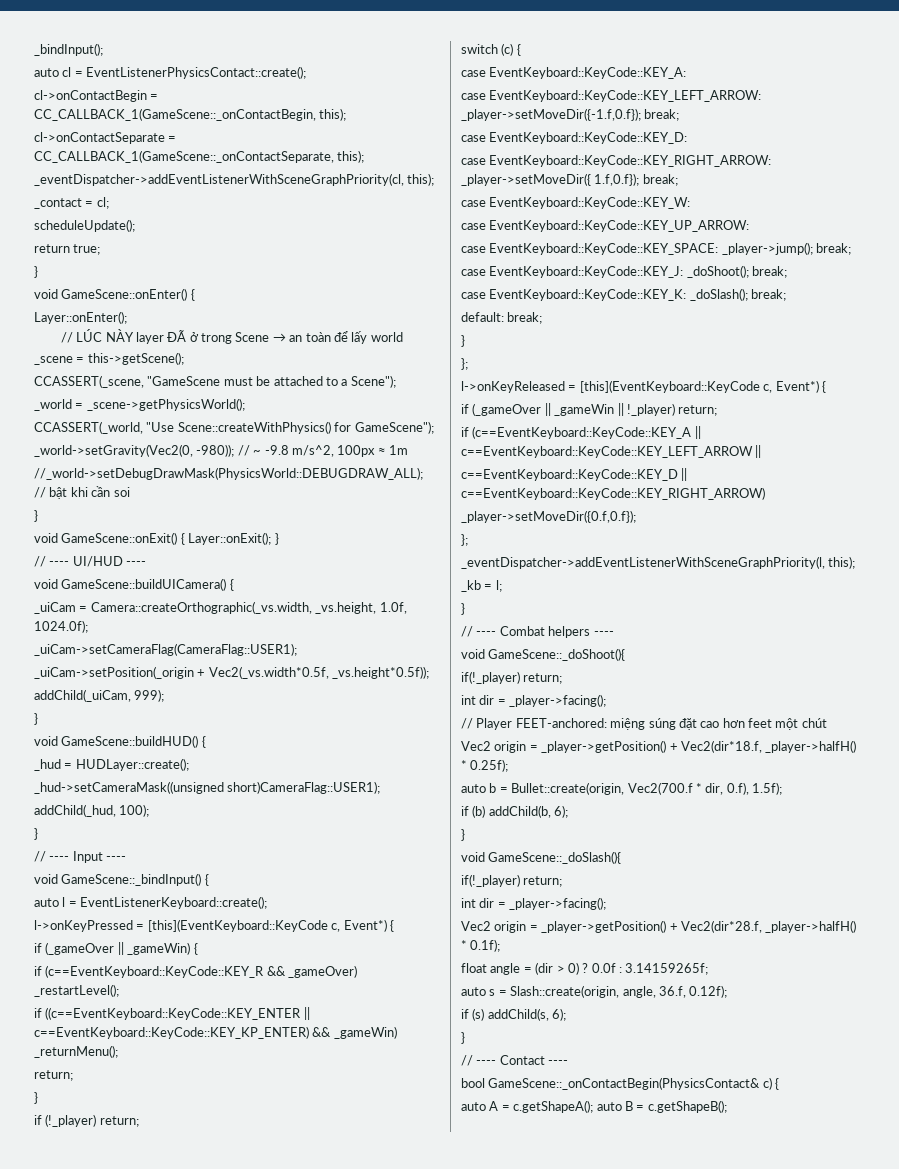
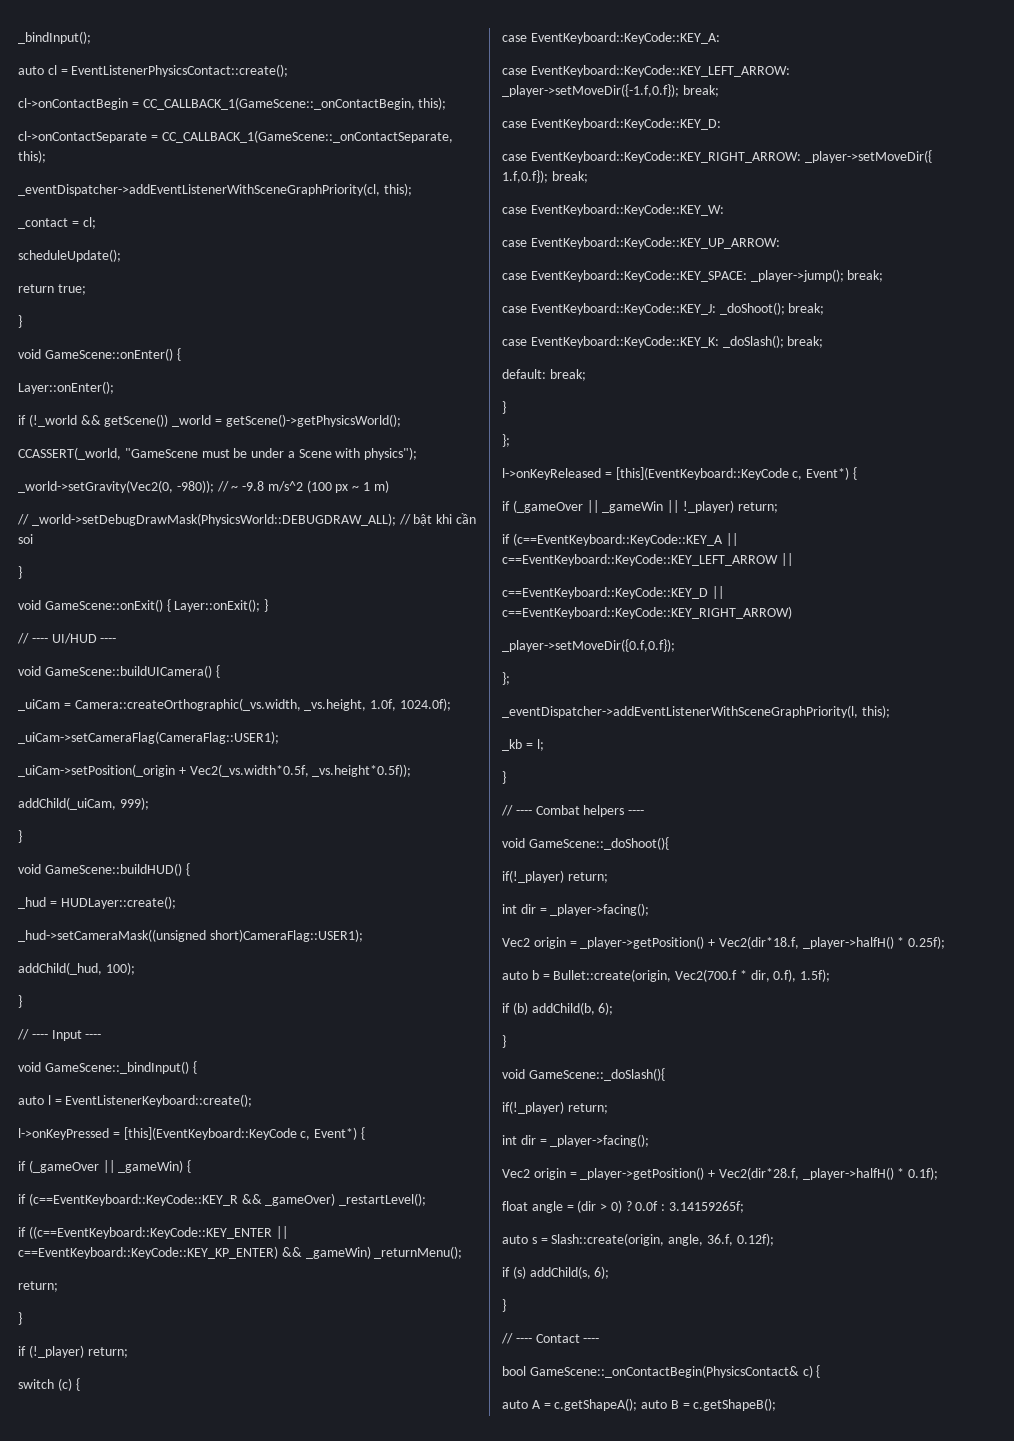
[60,329,403,344] [34,352,184,365] [34,375,396,388] [34,398,245,411] [34,421,434,434] // LÚC NÀY layer ĐÃ ở trong Scene → an toàn để lấy world // _scene = this->getScene(); // CCASSERT(_scene, "GameScene must be attached to a Scene"); // _world = _scene->getPhysicsWorld(); // CCASSERT(_world, "Use Scene::createWithPhysics() for GameScene"); -> [18,414,401,427] [18,447,418,460] if (!_world && getScene()) _world = getScene()->getPhysicsWorld(); // CCASSERT(_world, "GameScene must be under a Scene with physics");
[291,445,408,457] [34,467,423,480] m/s^2, 100px ≈ 1m // //_world->setDebugDrawMask(PhysicsWorld::DEBUGDRAW_ALL); -> [267,480,389,493] [17,513,396,526] m/s^2 (100 px ~ 1 m) // // _world->setDebugDrawMask(PhysicsWorld::DEBUGDRAW_ALL);
[461,718,827,730] // // Player FEET-anchored: miệng súng đặt cao hơn feet một chút -> (650, 909) none

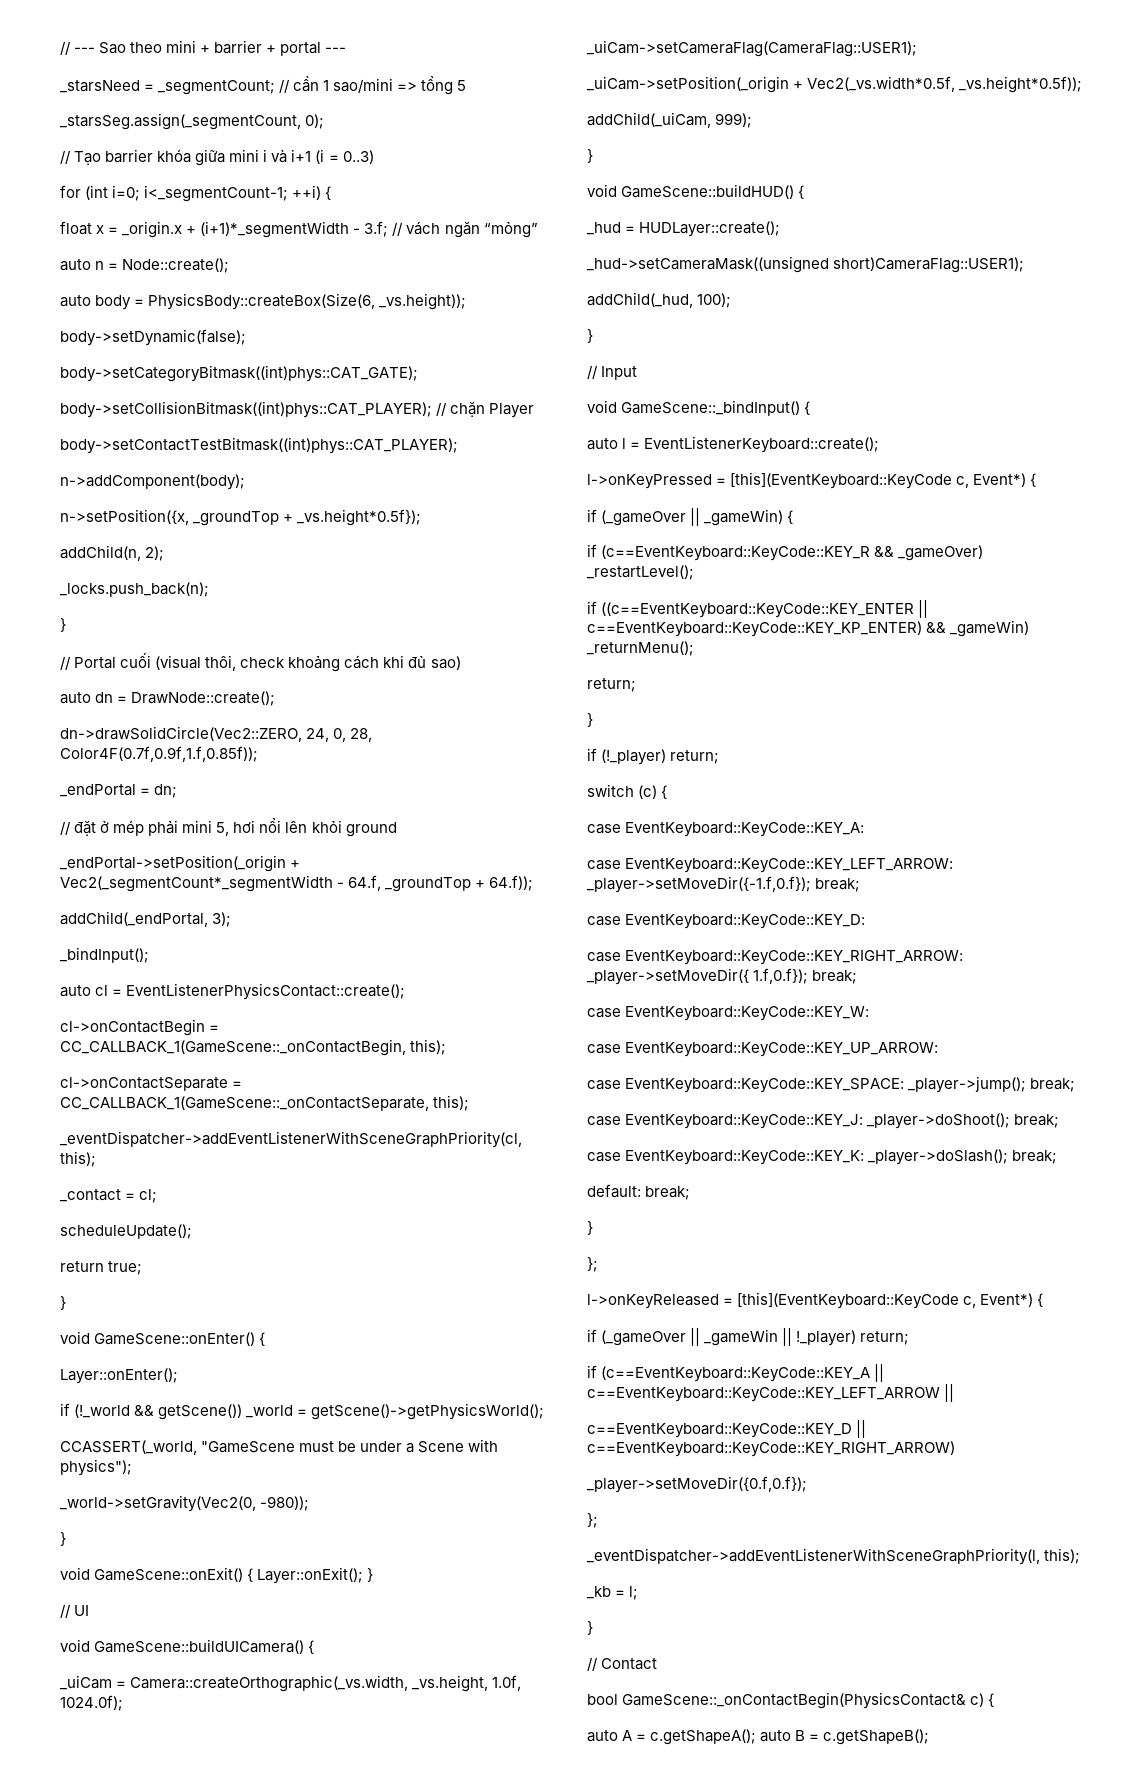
(18, 37) none -> [60,40,347,56] [60,76,467,95] [60,113,325,130] [60,149,374,166] [60,185,332,202] [60,221,538,238] [60,258,230,273] [60,293,467,310] [60,329,246,346] [60,365,418,382] [60,401,535,418] [60,437,458,454] [60,474,245,490] [60,509,422,526] [60,545,165,561] [60,582,209,597] [60,618,66,632] [60,653,461,672] [60,691,276,706] [60,726,373,742] [60,746,258,762] [60,784,178,798] [60,818,397,837] [60,855,301,872] [60,875,534,892] [60,911,232,927] // --- Sao theo mini + barrier + portal --- // _starsNeed = _segmentCount; // cần 1 sao/mini => tổng 5 // _starsSeg.assign(_segmentCount, 0); // // Tạo barrier khóa giữa mini i và i+1 (i = 0..3) // for (int i=0; i<_segmentCount-1; ++i) { // float x = _origin.x + (i+1)*_segmentWidth - 3.f; // vách ngăn “mỏng” // auto n = Node::create(); // auto body = PhysicsBody::createBox(Size(6, _vs.height)); // body->setDynamic(false); // body->setCategoryBitmask((int)phys::CAT_GATE); // body->setCollisionBitmask((int)phys::CAT_PLAYER); // chặn Player // body->setContactTestBitmask((int)phys::CAT_PLAYER); // n->addComponent(body); // n->setPosition({x, _groundTop + _vs.height*0.5f}); // addChild(n, 2); // _locks.push_back(n); // } // // Portal cuối (visual thôi, check khoảng cách khi đủ sao) // auto dn = DrawNode::create(); // dn->drawSolidCircle(Vec2::ZERO, 24, 0, 28, Color4F(0.7f,0.9f,1.f,0.85f)); // _endPortal = dn; // // đặt ở mép phải mini 5, hơi nổi lên khỏi ground // _endPortal->setPosition(_origin + Vec2(_segmentCount*_segmentWidth - 64.f, _groundTop + 64.f)); // addChild(_endPortal, 3); //
[216,480,389,493] [17,513,476,526] [18,534,33,544] // ~ -9.8 m/s^2 (100 px ~ 1 m) // // _world->setDebugDrawMask(PhysicsWorld::DEBUGDRAW_ALL); // bật khi cần soi -> (310, 1503) none
[31,633,117,644] ---- UI/HUD ---- -> [74,1605,90,1616] UI
[31,1034,48,1039] ---- -> (598, 372) none
[85,1034,102,1039] ---- -> (638, 373) none
[719,302,785,315] _doShoot(); -> [867,1113,1011,1129] _player->doShoot();
[722,335,784,348] _doSlash(); -> [868,1149,1009,1165] _player->doSlash();
[515,805,645,817] [502,837,669,850] [502,870,608,883] [502,903,650,916] [502,936,946,949] [502,969,831,982] [502,1002,614,1015] [502,1035,506,1048] [502,1068,665,1081] [502,1101,608,1114] [502,1134,650,1147] [502,1167,939,1180] [502,1200,745,1213] [502,1233,774,1246] [502,1266,610,1279] [502,1299,506,1312] [501,1333,532,1344] ---- Combat helpers ---- // void GameScene::_doShoot(){ // if(!_player) return; // int dir = _player->facing(); // Vec2 origin = _player->getPosition() + Vec2(dir*18.f, _player->halfH() * 0.25f); // auto b = Bullet::create(origin, Vec2(700.f * dir, 0.f), 1.5f); // if (b) addChild(b, 6); // } // void GameScene::_doSlash(){ // if(!_player) return; // int dir = _player->facing(); // Vec2 origin = _player->getPosition() + Vec2(dir*28.f, _player->halfH() * 0.1f); // float angle = (dir > 0) ? 0.0f : 3.14159265f; // auto s = Slash::create(origin, angle, 36.f, 0.12f); // if (s) addChild(s, 6); // } // // ---- -> (598, 1664) none
[583,1338,600,1343] ---- -> (658, 1664) none

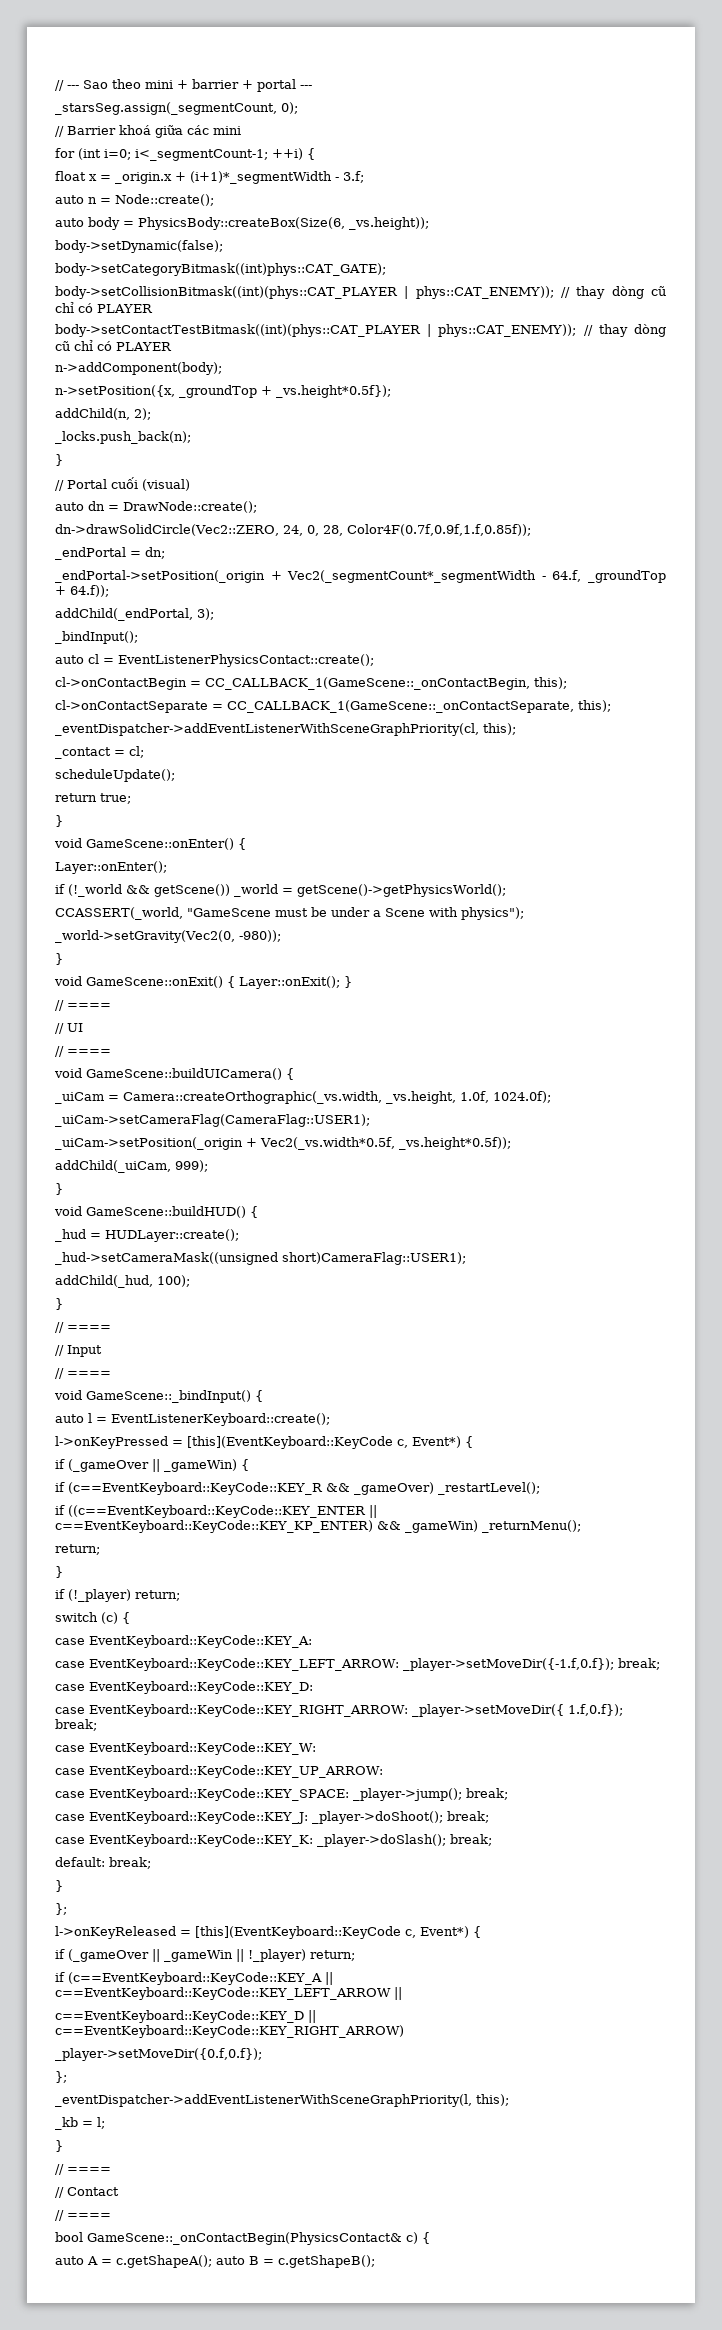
[60,76,467,95] [60,113,325,130] [60,149,374,166] _starsNeed = _segmentCount; // cần 1 sao/mini => tổng 5 // _starsSeg.assign(_segmentCount, 0); // // Tạo barrier khóa giữa mini i và i+1 (i = 0..3) -> [55,102,298,115] [55,125,241,138] _starsSeg.assign(_segmentCount, 0); // // Barrier khoá giữa các mini
[392,221,538,238] // vách ngăn “mỏng” -> (364, 177) none
[60,401,535,418] [60,437,458,454] body->setCollisionBitmask((int)phys::CAT_PLAYER); // chặn Player // body->setContactTestBitmask((int)phys::CAT_PLAYER); -> [55,286,667,299] [55,301,153,313] [55,324,667,337] [55,339,172,351] body->setCollisionBitmask((int)(phys::CAT_PLAYER | phys::CAT_ENEMY)); // thay dòng cũ chỉ có PLAYER // body->setContactTestBitmask((int)(phys::CAT_PLAYER | phys::CAT_ENEMY)); // thay dòng cũ chỉ có PLAYER
[155,655,461,672] (visual thôi, check khoảng cách khi đủ sao) -> [142,479,190,491] (visual)
[60,818,397,837] // // đặt ở mép phải mini 5, hơi nổi lên khỏi ground -> (165, 553) none
(374, 1575) none -> [55,1000,111,1011] // // ====
(90, 1610) none -> [55,1046,111,1057] // // ====
(593, 336) none -> [55,1322,111,1333] // // ====
(638, 373) none -> [55,1368,111,1379] // // ====
(593, 1628) none -> [55,2164,111,2175] // // ====
(658, 1664) none -> [55,2210,111,2221] // // ====

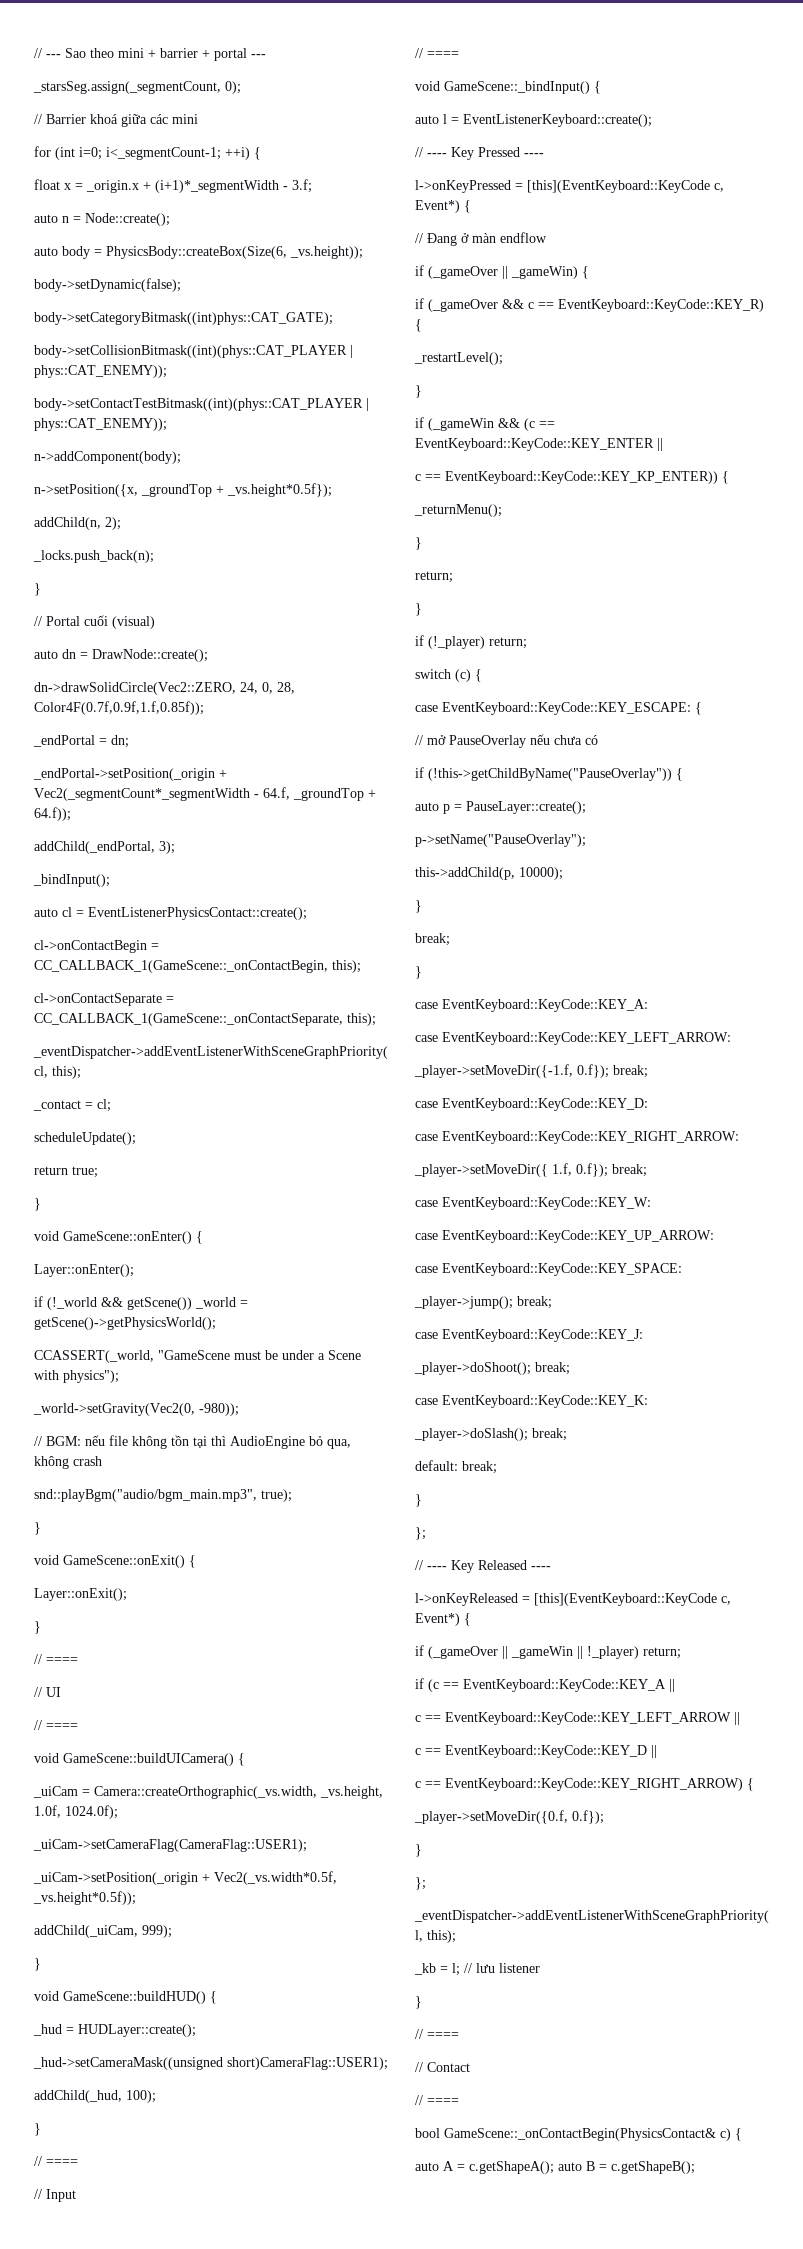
[561,286,667,299] [55,301,153,313] [55,324,667,337] [55,339,172,351] // thay dòng cũ chỉ có PLAYER // body->setContactTestBitmask((int)(phys::CAT_PLAYER | phys::CAT_ENEMY)); // thay dòng cũ chỉ có PLAYER -> [34,398,369,411] [34,418,167,431] // body->setContactTestBitmask((int)(phys::CAT_PLAYER | phys::CAT_ENEMY));
(281, 936) none -> [34,1435,351,1449] [34,1456,102,1469] [34,1489,292,1502] // // BGM: nếu file không tồn tại thì AudioEngine bỏ qua, không crash // snd::playBgm("audio/bgm_main.mp3", true);
(235, 982) none -> (196, 1561) //
(340, 982) none -> (127, 1594) //
(330, 1419) none -> [415,147,544,160] // // ---- Key Pressed ----
(473, 1442) none -> [415,232,547,246] // // Đang ở màn endflow
[68,1482,434,1495] (c==EventKeyboard::KeyCode::KEY_R && _gameOver) -> [428,299,764,312] [415,319,422,332] (_gameOver && c == EventKeyboard::KeyCode::KEY_R) { //
[55,1505,377,1518] [55,1520,478,1533] // if ((c==EventKeyboard::KeyCode::KEY_ENTER || c==EventKeyboard::KeyCode::KEY_KP_ENTER) && _gameWin) -> [415,385,422,398] [415,417,555,431] [415,438,663,451] [415,471,729,484] // } // if (_gameWin && (c == EventKeyboard::KeyCode::KEY_ENTER || // c == EventKeyboard::KeyCode::KEY_KP_ENTER)) { //
(581, 1526) none -> [415,537,422,550] // }
(130, 1618) none -> [415,702,702,715] [415,734,598,748] [415,767,683,781] [415,801,586,814] [415,834,586,847] [415,867,563,880] [415,900,422,913] [415,933,450,946] [415,966,422,979] // case EventKeyboard::KeyCode::KEY_ESCAPE: { // // mở PauseOverlay nếu chưa có // if (!this->getChildByName("PauseOverlay")) { // auto p = PauseLayer::create(); // p->setName("PauseOverlay"); // this->addChild(p, 10000); // } // break; // }
[402,1658,614,1671] _player->setMoveDir({-1.f,0.f}); -> [414,1064,609,1078] // _player->setMoveDir({-1.f, 0.f});
[411,1704,623,1717] _player->setMoveDir({ 1.f,0.f}); -> [414,1163,608,1177] // _player->setMoveDir({ 1.f, 0.f});
(349, 1794) none -> (682, 1269) //
(308, 1817) none -> (643, 1335) //
(313, 1840) none -> (648, 1401) //
(67, 1909) none -> [415,1560,551,1573] // // ---- Key Released ----
[68,1972,333,1985] [55,1987,402,2000] [55,2010,316,2023] [55,2025,404,2038] [55,2048,262,2061] (c==EventKeyboard::KeyCode::KEY_A || c==EventKeyboard::KeyCode::KEY_LEFT_ARROW || // c==EventKeyboard::KeyCode::KEY_D || c==EventKeyboard::KeyCode::KEY_RIGHT_ARROW) // _player->setMoveDir({0.f,0.f}); -> [428,1679,675,1692] [415,1712,740,1725] [415,1745,657,1758] [415,1778,754,1791] [414,1810,604,1824] [415,1844,422,1857] (c == EventKeyboard::KeyCode::KEY_A || // c == EventKeyboard::KeyCode::KEY_LEFT_ARROW || // c == EventKeyboard::KeyCode::KEY_D || // c == EventKeyboard::KeyCode::KEY_RIGHT_ARROW) { // _player->setMoveDir({0.f, 0.f}); // }
(105, 2123) none -> [464,1963,540,1973] // lưu listener

